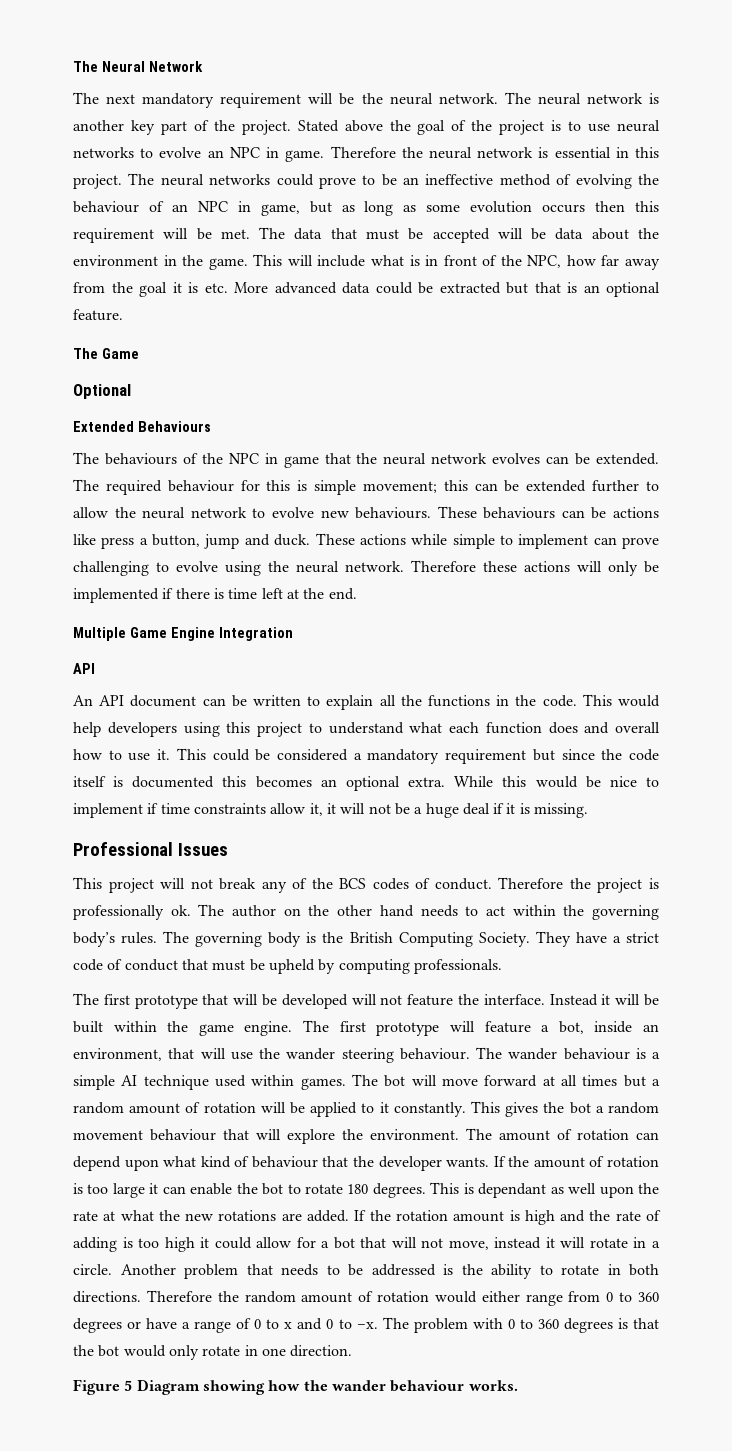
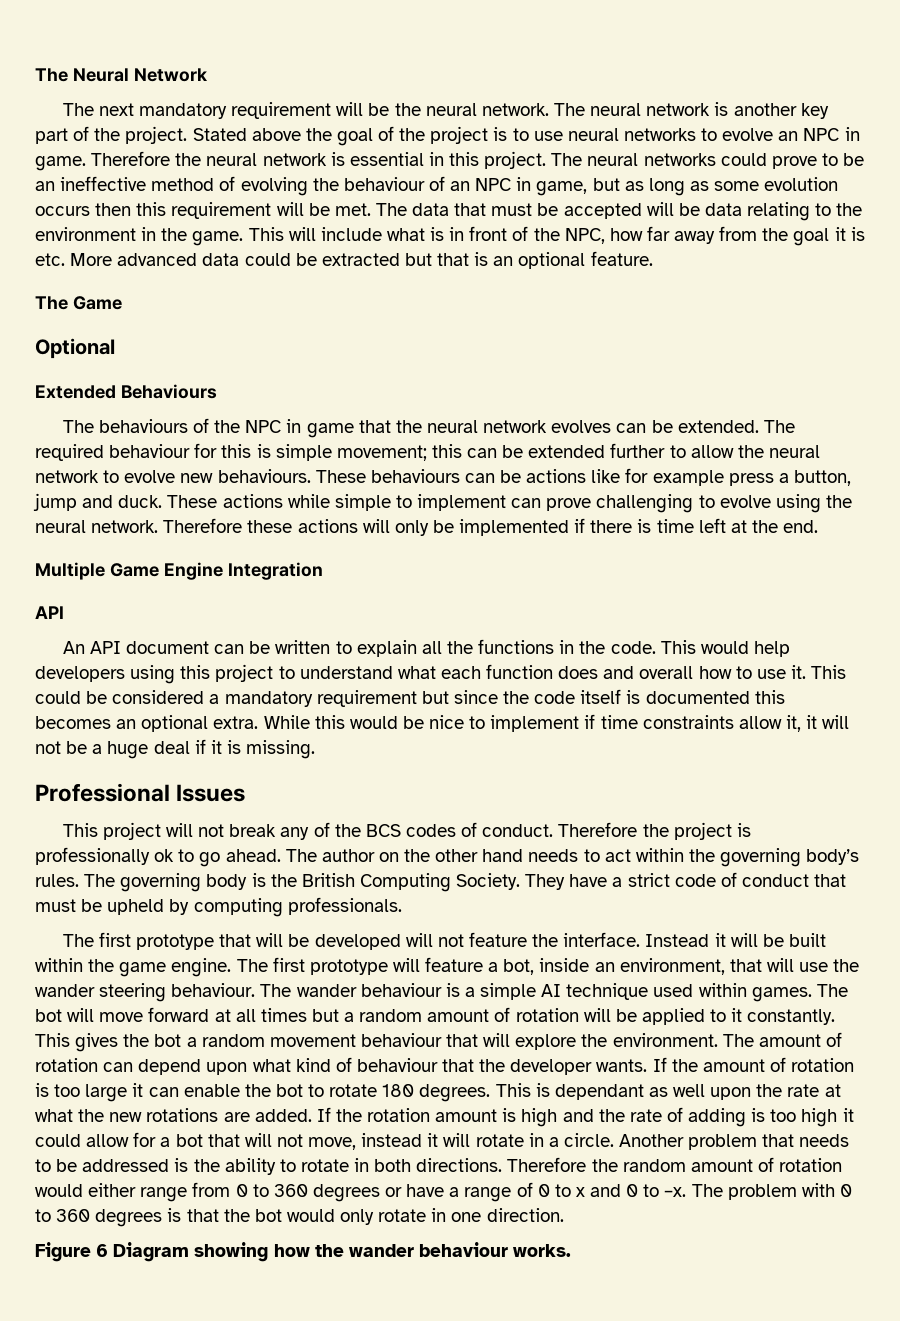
[591,228,629,240] about -> [747,202,832,221] relating to
(96, 539) none -> [625,468,724,486] for example
[170,905,191,916] ok. -> [154,849,281,867] ok to go ahead.
[124,1380,133,1391] 5 -> [96,1244,109,1257] 6

